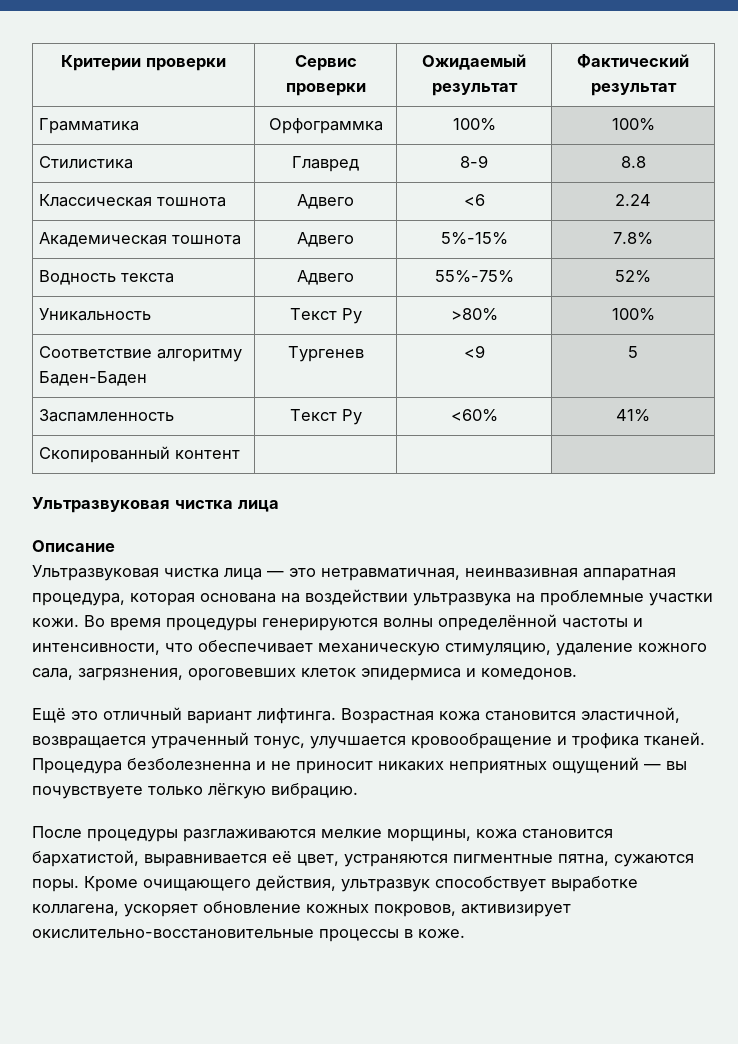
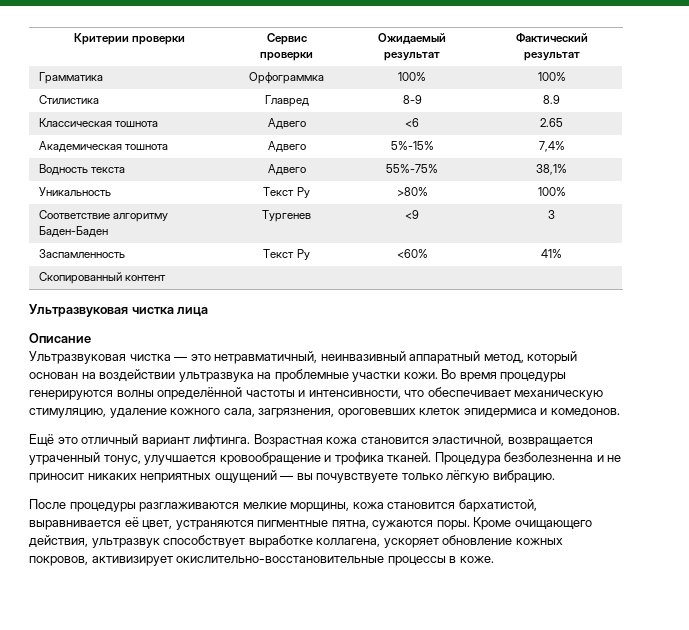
[620,156,646,168] 8.8 -> [543,95,560,104] 8.9
[615,194,651,206] 2.24 -> [540,118,563,127] 2.65
[613,232,653,245] 7.8% -> [538,141,565,152] 7,4%
[615,270,651,283] 52% -> [536,164,567,175] 38,1%
[628,346,638,358] 5 -> [548,210,555,219] 3
[224,568,262,580] лица -> (171, 357) none
[321,568,676,581] [32,593,276,606] нетравматичная, неинвазивная аппаратная процедура, которая основана -> [214,351,578,364] [29,372,78,379] нетравматичный, неинвазивный аппаратный метод, который основан

